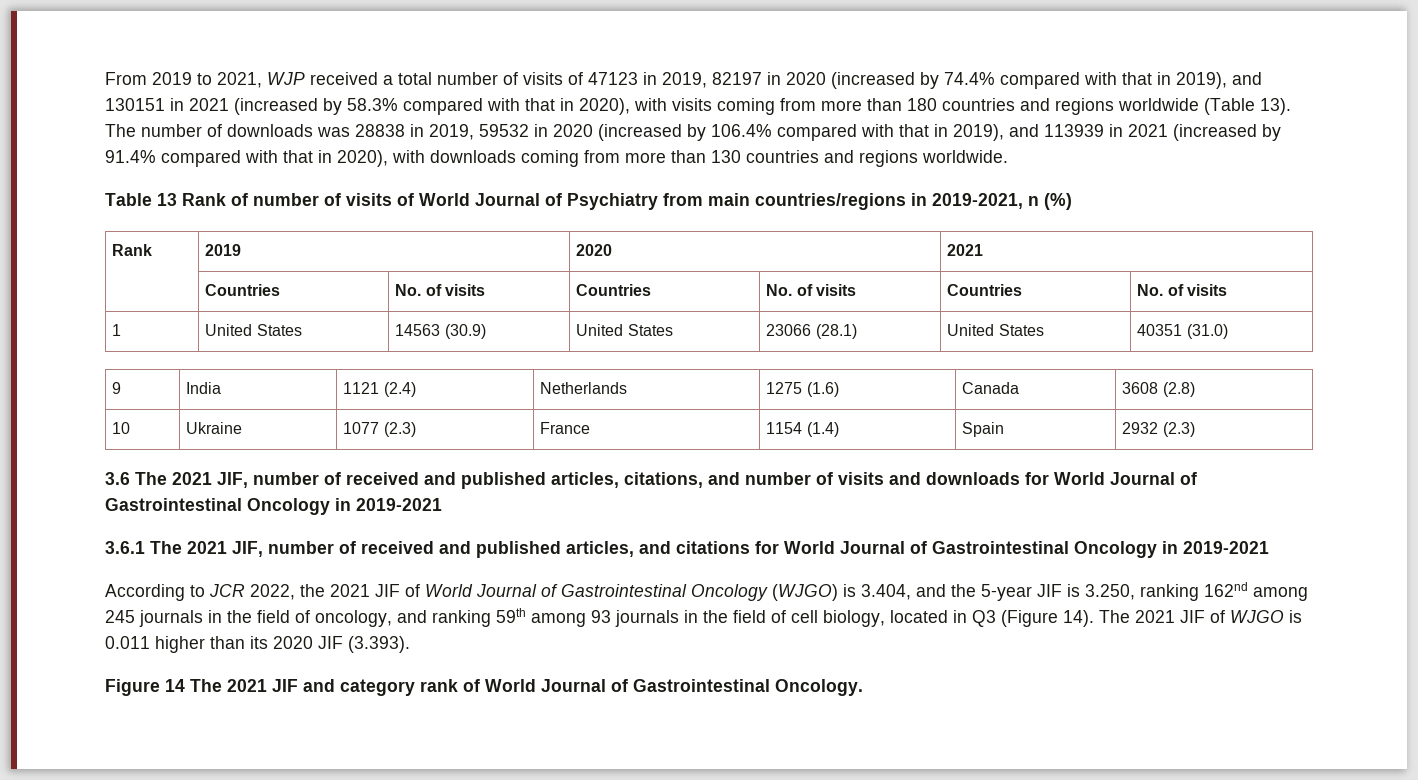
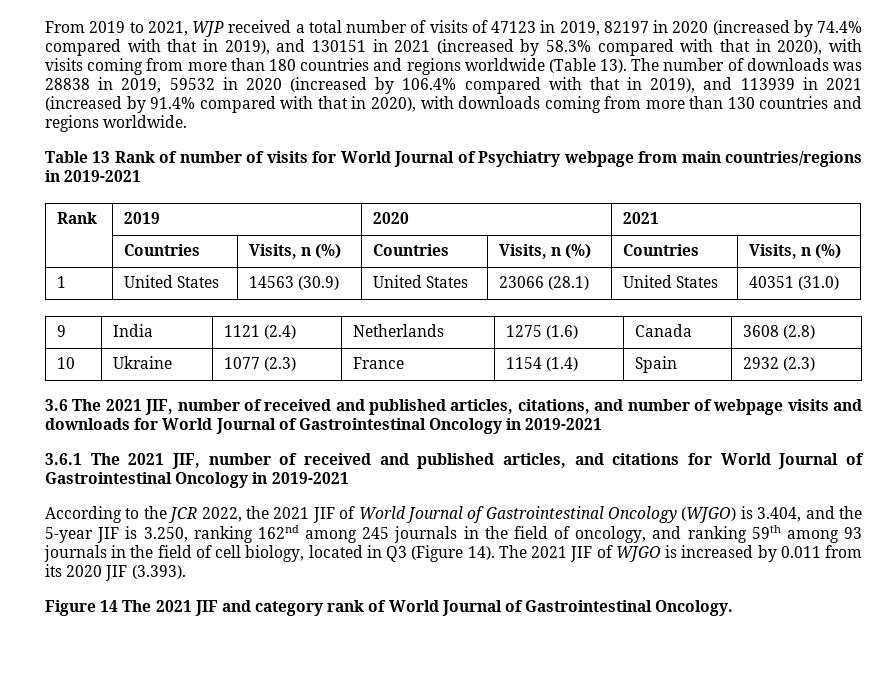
[397,193,414,206] of -> [312,151,337,163] for
(658, 201) none -> [563,151,634,167] webpage
[932,193,1072,210] 2019-2021, n (%) -> [64,170,142,182] 2019-2021
[395,284,485,296] [576,284,652,296] [766,284,856,296] [947,284,1023,296] [1137,284,1227,296] No. of visits | Countries | No. of visits | Countries | No. of visits -> [248,244,342,259] [372,244,449,256] [498,244,592,259] [622,244,699,256] [748,244,842,259] Visits, n (%) | Countries | Visits, n (%) | Countries | Visits, n (%)
(833, 478) none -> [713,399,784,415] webpage
(205, 591) none -> [143,506,167,519] the
[105,636,245,653] 0.011 higher than -> [681,545,862,562] increased by 0.011 from

